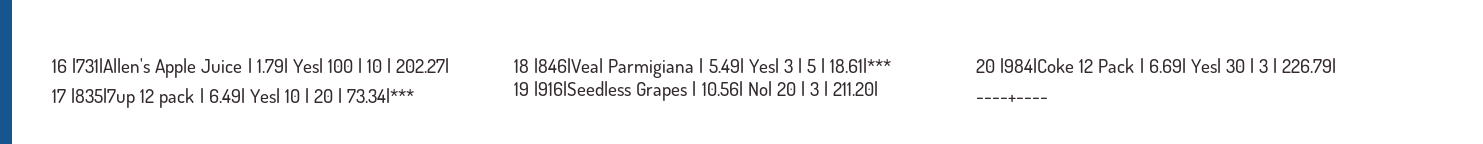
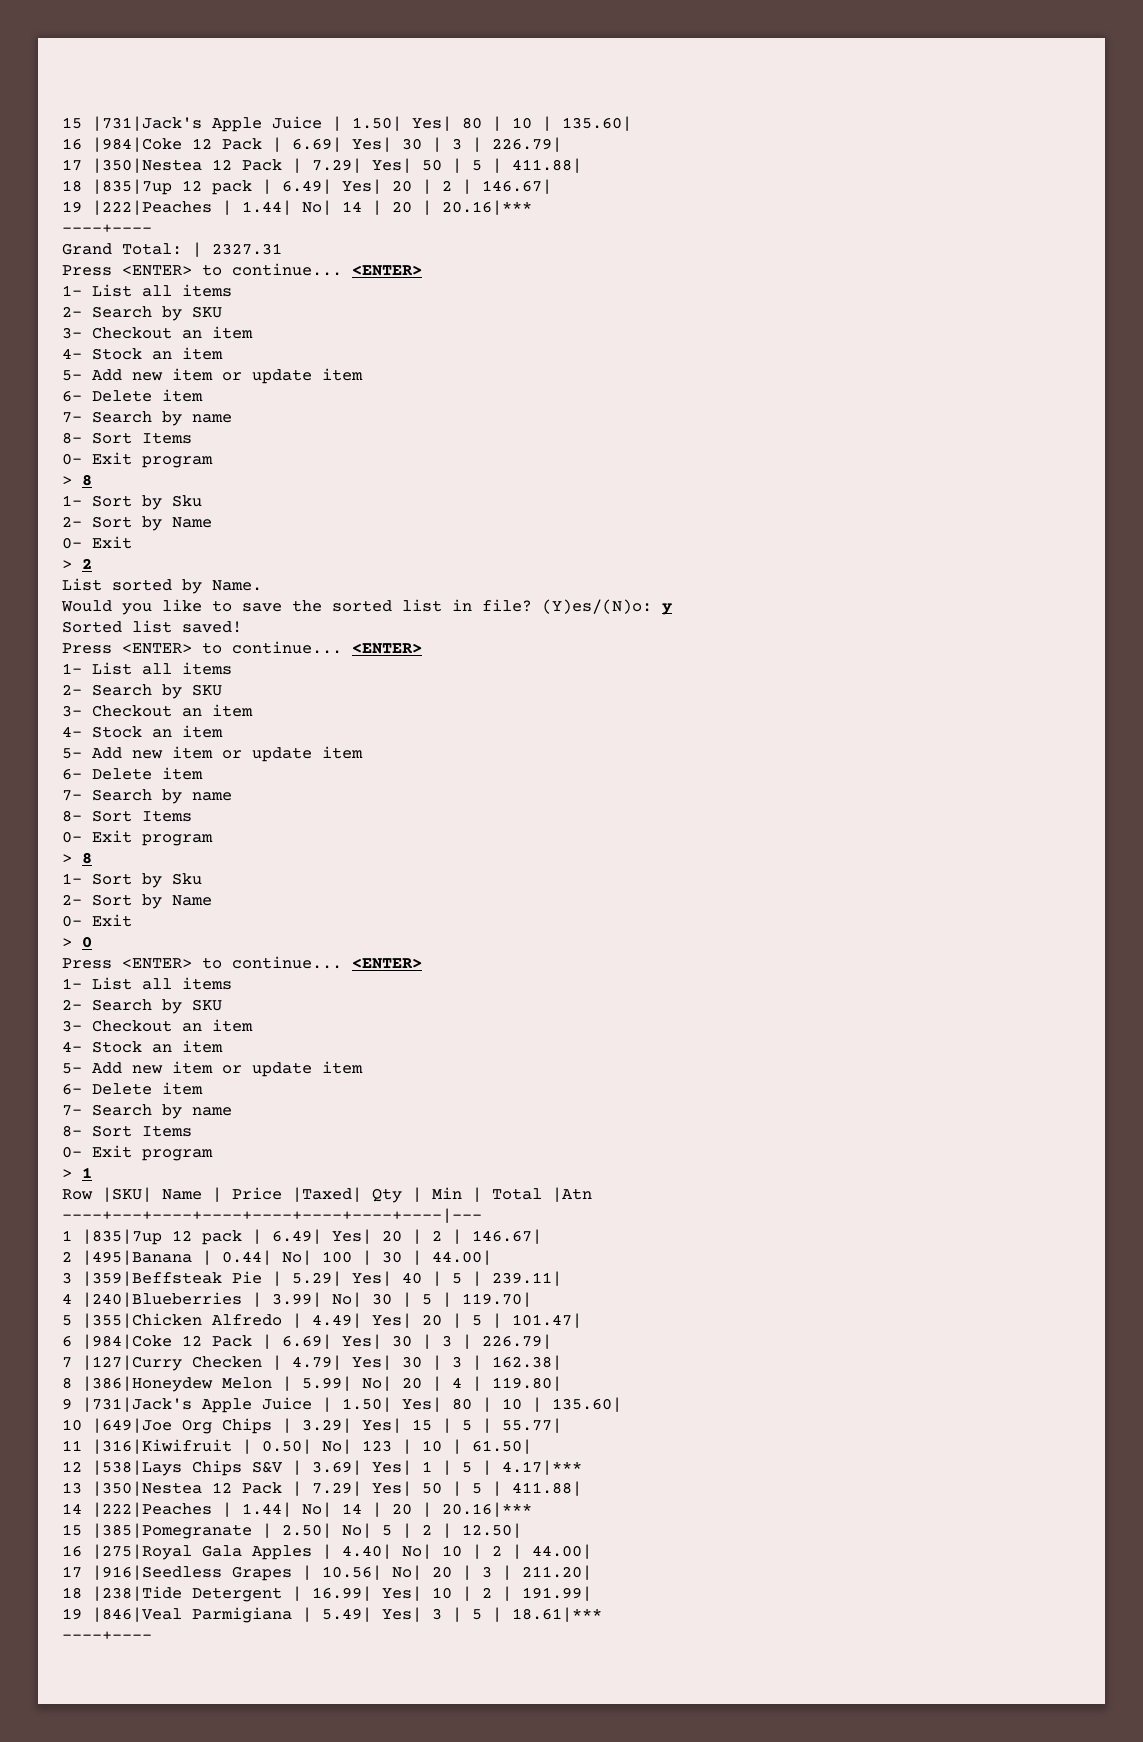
[52,58,450,78] [52,88,415,108] [514,58,892,78] [514,81,879,101] [976,59,995,73] 16 |731|Allen's Apple Juice | 1.79| Yes| 100 | 10 | 202.27| // 17 |835|7up 12 pack | 6.49| Yes| 10 | 20 | 73.34|*** // 18 |846|Veal Parmigiana | 5.49| Yes| 3 | 5 | 18.61|*** // 19 |916|Seedless Grapes | 10.56| No| 20 | 3 | 211.20| // 20 -> [62,116,632,132] [62,138,82,150] 15 |731|Jack's Apple Juice | 1.50| Yes| 80 | 10 | 135.60| // 16
(1337, 65) none -> [62,158,582,173] [62,179,552,195] [62,200,532,215] [62,224,152,233] [62,242,282,257] [62,263,422,276] [62,284,232,297] [62,306,222,321] [62,326,253,339] [62,347,223,360] [62,368,363,384] [62,389,203,402] [62,411,232,426] [62,432,192,444] [62,452,213,468] [62,474,92,486] [62,495,202,510] [62,516,212,531] [62,536,132,549] [62,558,92,569] [62,578,262,594] [61,599,672,615] [62,620,242,633] [62,641,422,654] [62,662,232,675] [62,684,222,699] [62,704,253,717] [62,725,223,738] [62,746,363,762] [62,767,203,780] [62,789,232,804] [62,810,192,822] [62,830,213,846] [62,852,92,864] [62,873,202,888] [62,894,212,909] [62,914,132,927] [62,936,92,948] [62,956,422,969] [62,977,232,990] [62,999,222,1014] [62,1019,253,1032] [62,1040,223,1053] [62,1061,363,1077] [62,1082,203,1095] [62,1104,232,1119] [62,1125,192,1137] [62,1145,213,1161] [62,1167,92,1178] [62,1187,592,1203] [62,1208,482,1223] [62,1229,542,1245] [62,1250,492,1265] [62,1271,562,1286] [62,1292,532,1307] [62,1313,582,1328] [62,1334,552,1349] [62,1355,562,1371] [62,1376,562,1392] [62,1397,622,1413] [62,1418,562,1434] [62,1439,532,1454] [62,1460,582,1476] [62,1481,582,1496] [62,1502,532,1517] [62,1523,522,1539] [62,1544,592,1560] [62,1565,592,1581] [62,1586,592,1602] [62,1607,602,1623] // 17 |350|Nestea 12 Pack | 7.29| Yes| 50 | 5 | 411.88| // 18 |835|7up 12 pack | 6.49| Yes| 20 | 2 | 146.67| // 19 |222|Peaches | 1.44| No| 14 | 20 | 20.16|*** // ----+---- // Grand Total: | 2327.31 // Press <ENTER> to continue... <ENTER> // 1- List all items // 2- Search by SKU // 3- Checkout an item // 4- Stock an item // 5- Add new item or update item // 6- Delete item // 7- Search by name // 8- Sort Items // 0- Exit program // > 8 // 1- Sort by Sku // 2- Sort by Name // 0- Exit // > 2 // List sorted by Name. // Would you like to save the sorted list in file? (Y)es/(N)o: y // Sorted list saved! // Press <ENTER> to continue... <ENTER> // 1- List all items // 2- Search by SKU // 3- Checkout an item // 4- Stock an item // 5- Add new item or update item // 6- Delete item // 7- Search by name // 8- Sort Items // 0- Exit program // > 8 // 1- Sort by Sku // 2- Sort by Name // 0- Exit // > 0 // Press <ENTER> to continue... <ENTER> // 1- List all items // 2- Search by SKU // 3- Checkout an item // 4- Stock an item // 5- Add new item or update item // 6- Delete item // 7- Search by name // 8- Sort Items // 0- Exit program // > 1 // Row |SKU| Name | Price |Taxed| Qty | Min | Total |Atn // ----+---+----+----+----+----+----+----|--- // 1 |835|7up 12 pack | 6.49| Yes| 20 | 2 | 146.67| // 2 |495|Banana | 0.44| No| 100 | 30 | 44.00| // 3 |359|Beffsteak Pie | 5.29| Yes| 40 | 5 | 239.11| // 4 |240|Blueberries | 3.99| No| 30 | 5 | 119.70| // 5 |355|Chicken Alfredo | 4.49| Yes| 20 | 5 | 101.47| // 6 |984|Coke 12 Pack | 6.69| Yes| 30 | 3 | 226.79| // 7 |127|Curry Checken | 4.79| Yes| 30 | 3 | 162.38| // 8 |386|Honeydew Melon | 5.99| No| 20 | 4 | 119.80| // 9 |731|Jack's Apple Juice | 1.50| Yes| 80 | 10 | 135.60| // 10 |649|Joe Org Chips | 3.29| Yes| 15 | 5 | 55.77| // 11 |316|Kiwifruit | 0.50| No| 123 | 10 | 61.50| // 12 |538|Lays Chips S&V | 3.69| Yes| 1 | 5 | 4.17|*** // 13 |350|Nestea 12 Pack | 7.29| Yes| 50 | 5 | 411.88| // 14 |222|Peaches | 1.44| No| 14 | 20 | 20.16|*** // 15 |385|Pomegranate | 2.50| No| 5 | 2 | 12.50| // 16 |275|Royal Gala Apples | 4.40| No| 10 | 2 | 44.00| // 17 |916|Seedless Grapes | 10.56| No| 20 | 3 | 211.20| // 18 |238|Tide Detergent | 16.99| Yes| 10 | 2 | 191.99| // 19 |846|Veal Parmigiana | 5.49| Yes| 3 | 5 | 18.61|***

